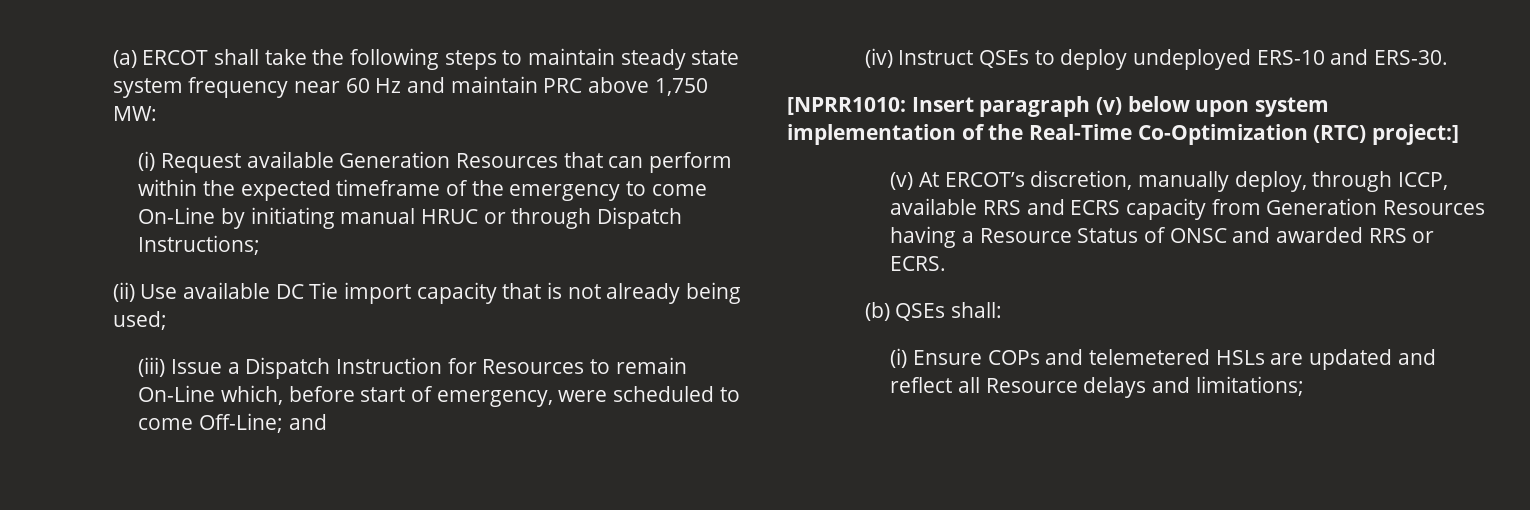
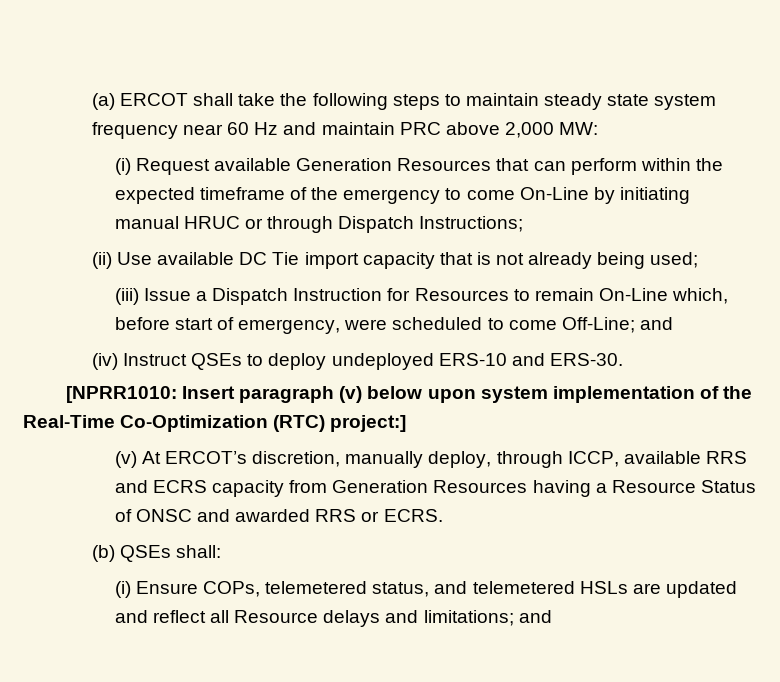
[654,78,708,96] 1,750 -> [504,122,554,138] 2,000
[987,350,1040,365] COPs -> [203,581,430,597] COPs, telemetered status,
(1304, 386) none -> [518,610,552,623] and

